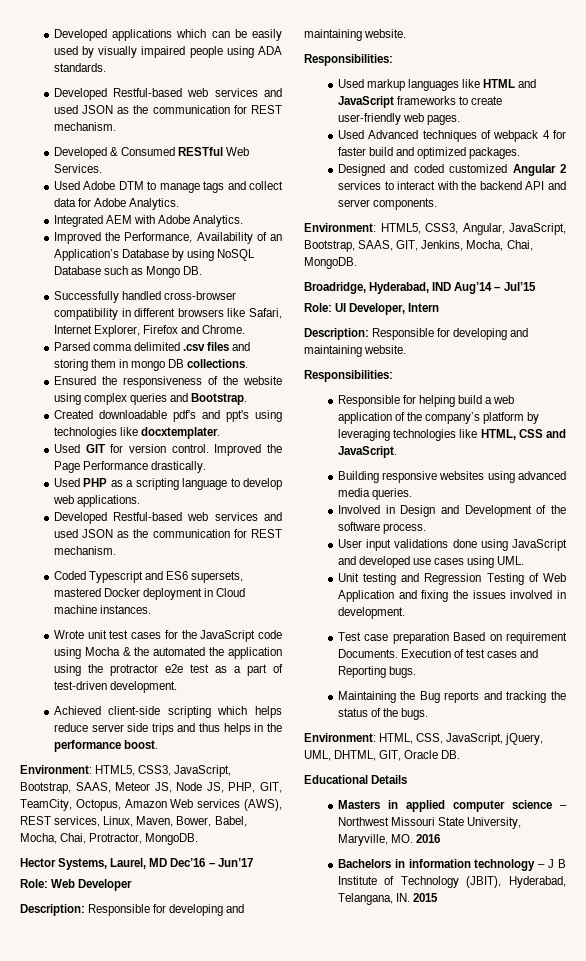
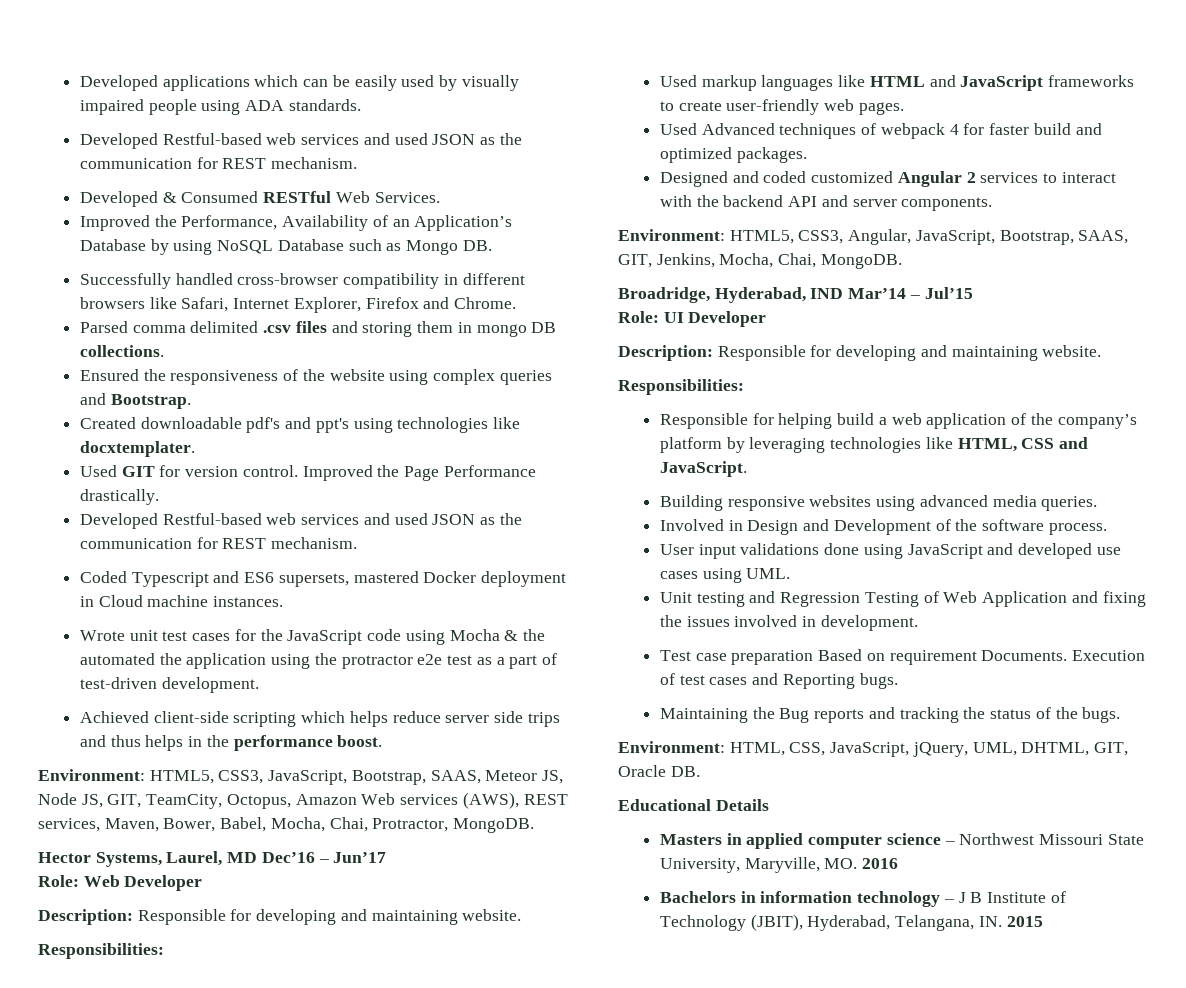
[53,181,283,193] [53,198,180,210] [53,215,244,227] // Used Adobe DTM to manage tags and collect data for Adobe Analytics. // Integrated AEM with Adobe Analytics. -> (440, 197) none
[53,478,282,490] [52,495,141,507] // Used PHP as a scripting language to develop web applications. -> (160, 497) none
[228,782,256,793] PHP, -> (103, 801) none
[103,816,134,827] Linux, -> (100, 825) none
[454,282,493,294] Aug’14 -> [848,288,907,299] Mar’14
[349,303,440,315] Developer, Intern -> [688,311,767,327] Developer

